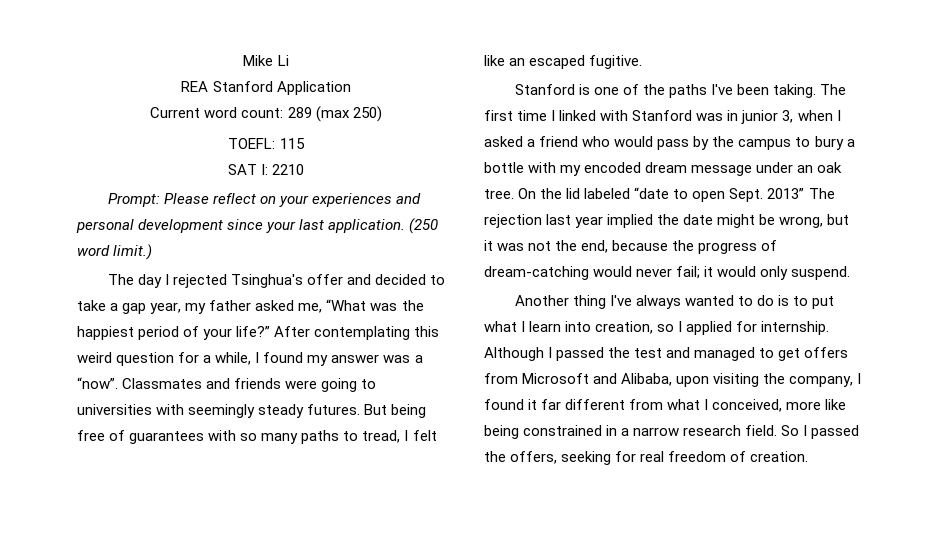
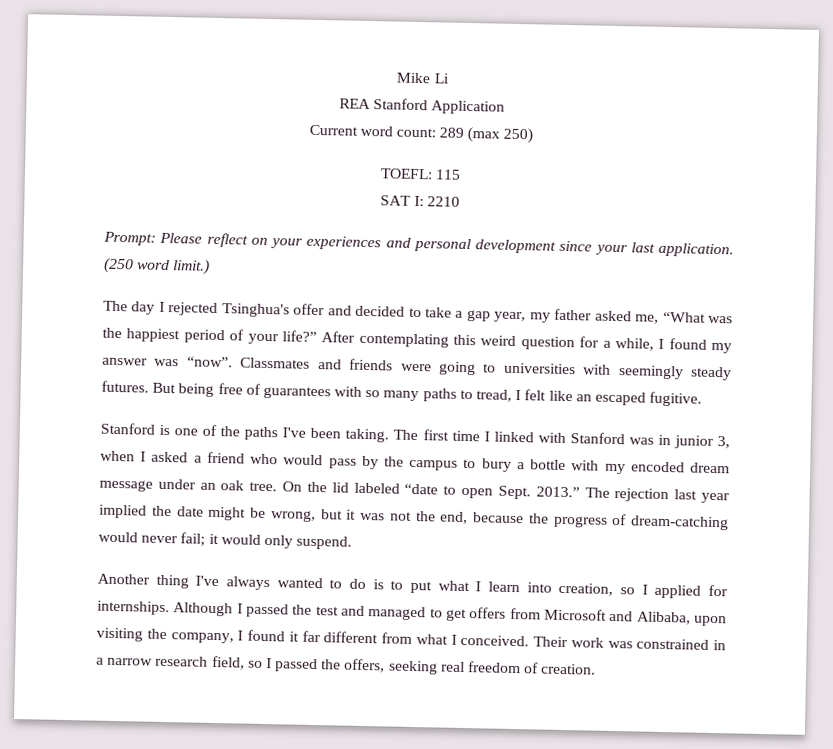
[414,355,423,363] a -> (180, 362) none
[767,188,805,199] 2013” -> [535,486,580,498] 2013.”
[761,321,830,335] internship. -> [97,600,170,616] internships.
[712,399,847,412] [484,425,519,439] conceived, more like being -> [460,634,633,649] conceived. Their work was
[745,425,800,436] field. So -> [211,655,263,670] field, so
[615,451,637,462] for -> (438, 667) none

